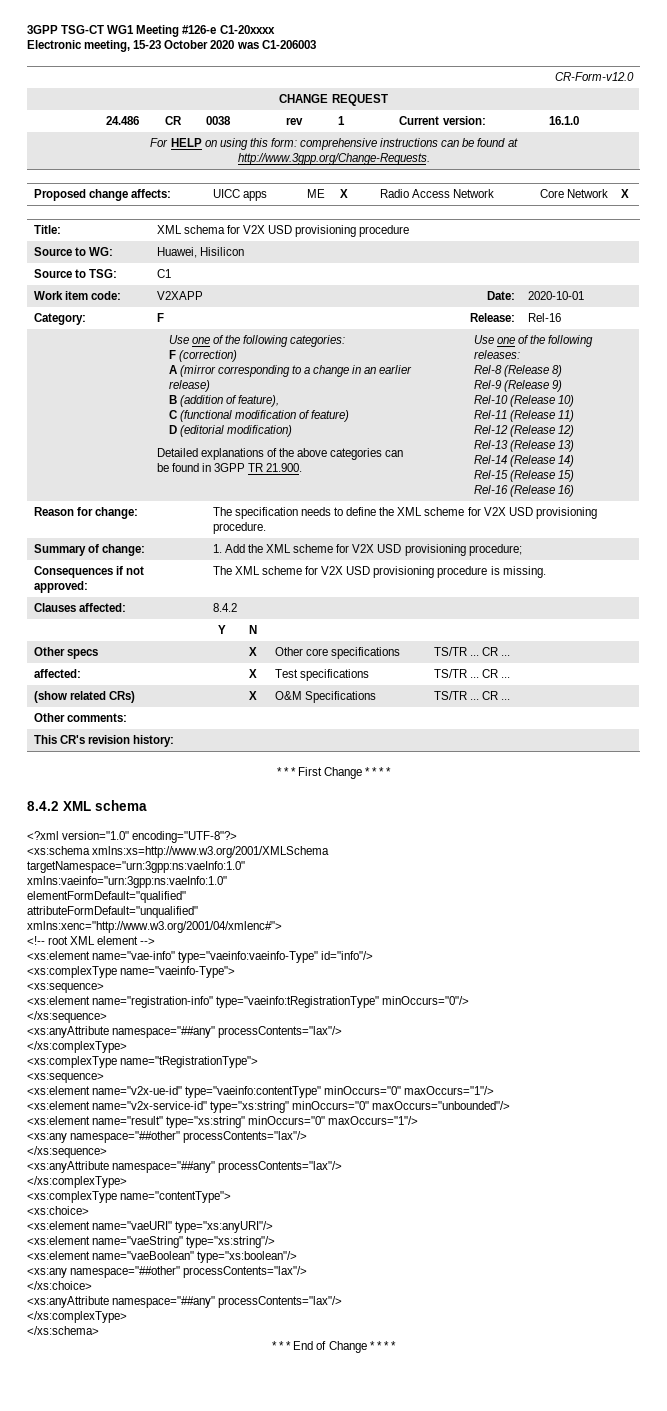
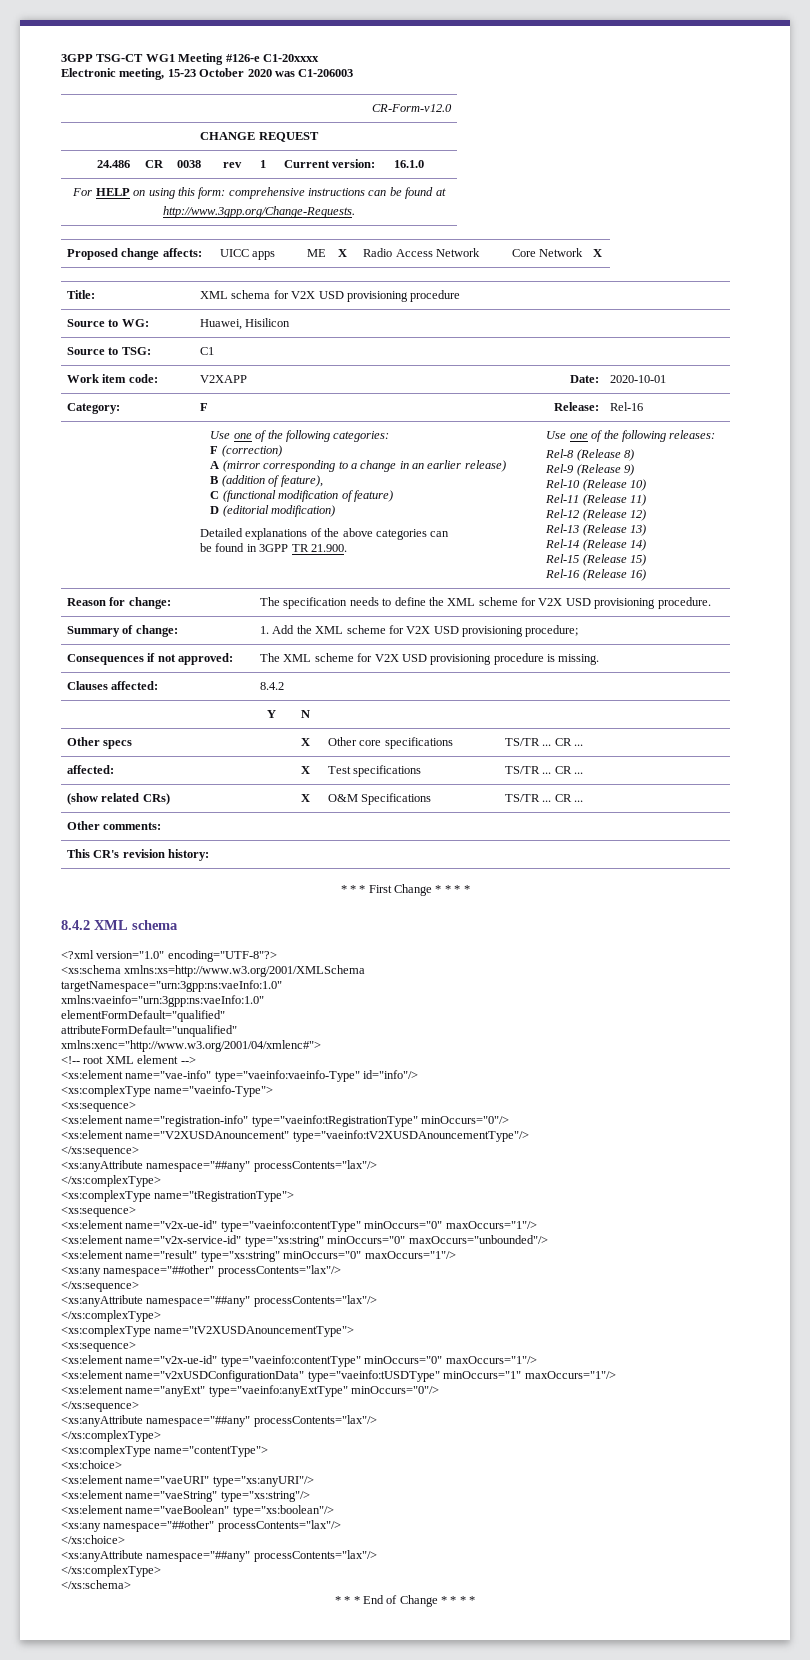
(470, 1000) none -> [61,1130,529,1142] // <xs:element name="V2XUSDAnouncement" type="vaeinfo:tV2XUSDAnouncementType"/>
(127, 1182) none -> [61,1325,355,1337] [61,1341,136,1352] [61,1355,537,1367] [61,1370,616,1382] [61,1385,440,1397] [61,1401,139,1412] [61,1415,377,1427] [61,1430,161,1442] // <xs:complexType name="tV2XUSDAnouncementType"> // <xs:sequence> // <xs:element name="v2x-ue-id" type="vaeinfo:contentType" minOccurs="0" maxOccurs="1"/> // <xs:element name="v2xUSDConfigurationData" type="vaeinfo:tUSDType" minOccurs="1" maxOccurs="1"/> // <xs:element name="anyExt" type="vaeinfo:anyExtType" minOccurs="0"/> // </xs:sequence> // <xs:anyAttribute namespace="##any" processContents="lax"/> // </xs:complexType>

